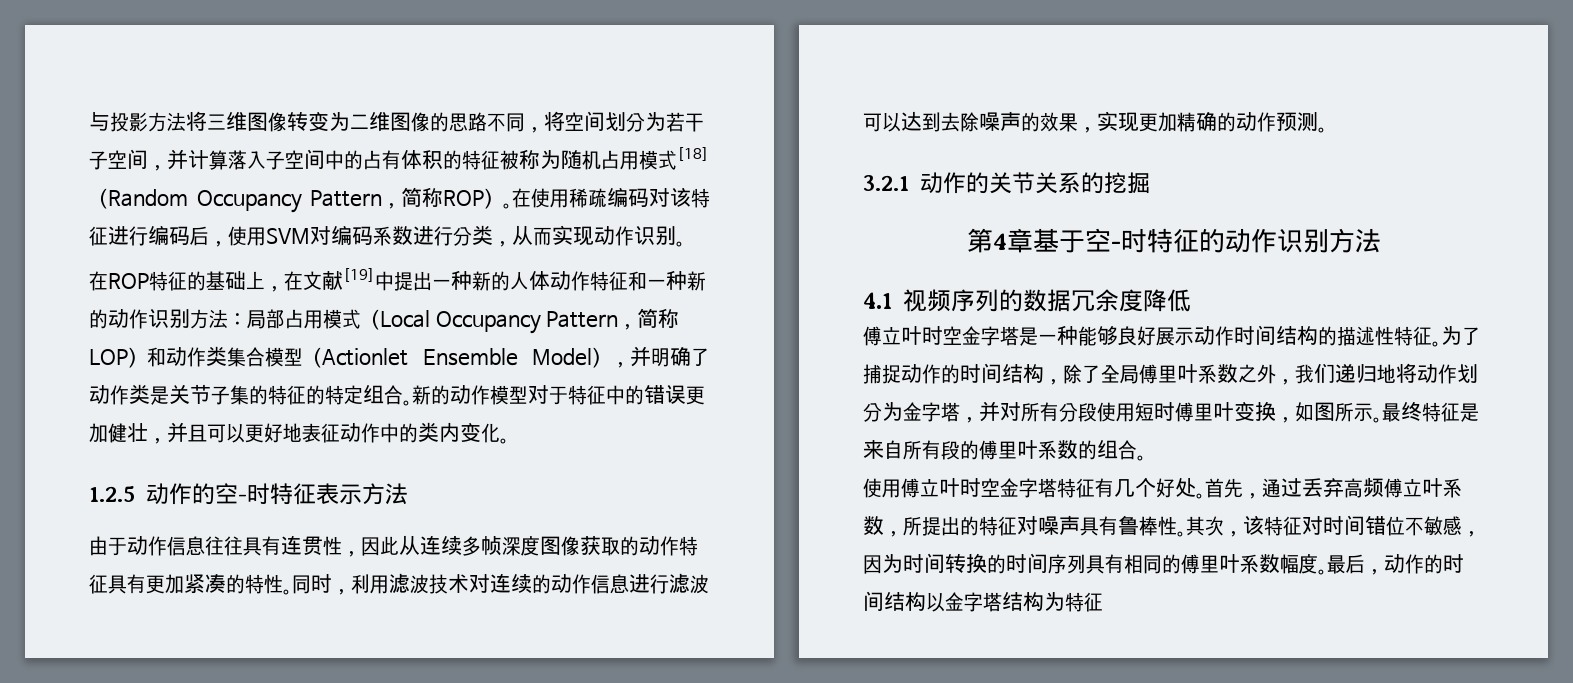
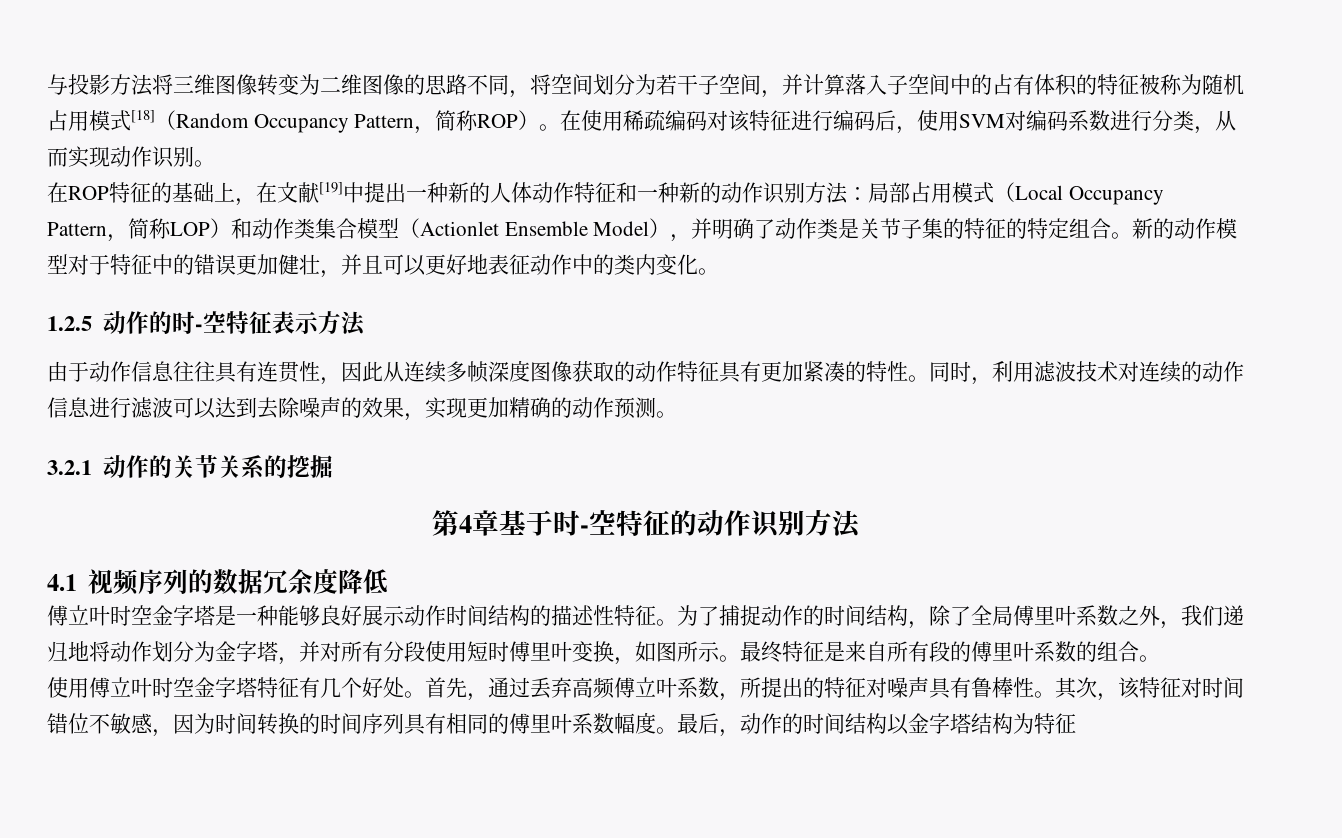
[214,483,270,504] 空-时 -> [171,311,226,334] 时-空
[1084,228,1147,253] 空-时 -> [553,510,616,536] 时-空

